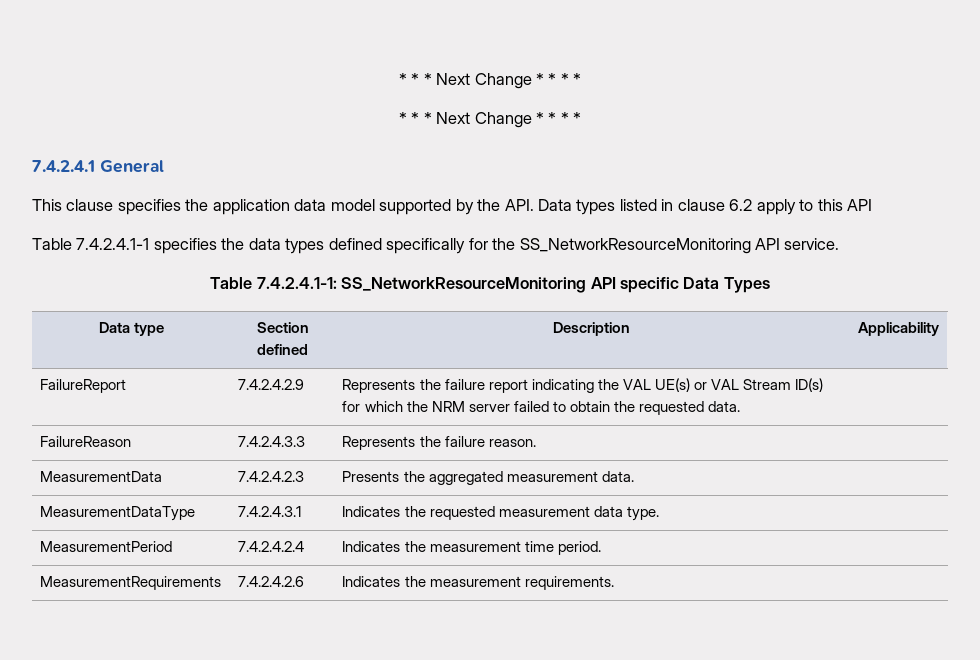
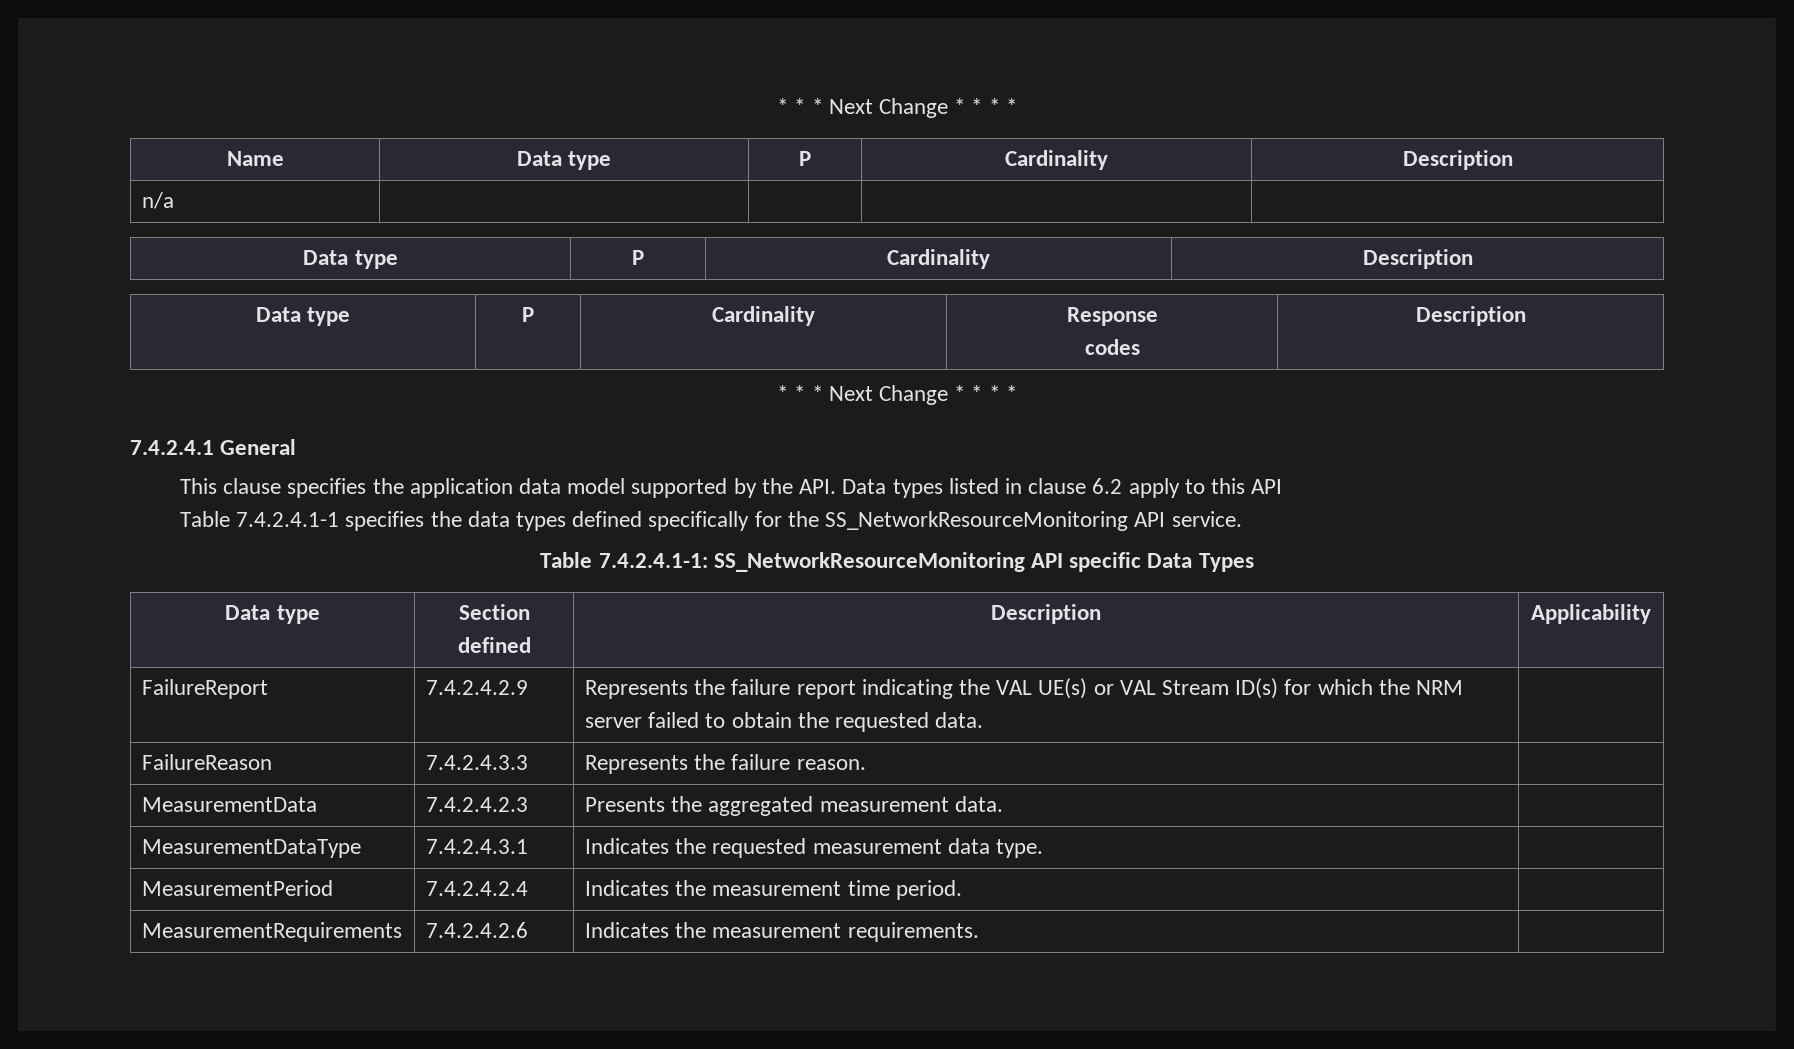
[398,73,582,89] * * * Next Change * * * * -> [777,98,1017,118] [226,151,284,166] [516,151,612,170] [799,151,811,166] [1005,150,1108,170] [1402,150,1513,170] [141,192,174,209] [303,250,398,269] [632,250,644,265] [887,249,990,269] [1362,249,1473,269] [255,307,351,326] [522,307,534,322] [712,306,815,326] [1066,307,1158,326] [1084,339,1140,355] [1415,306,1526,326] * * * Next Change * * * * // Name | Data type | P | Cardinality | Description // n/a | | | | // Data type | P | Cardinality | Description // Data type | P | Cardinality | Response // codes | Description

